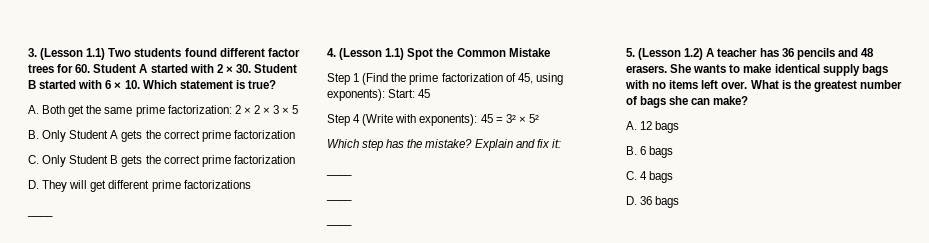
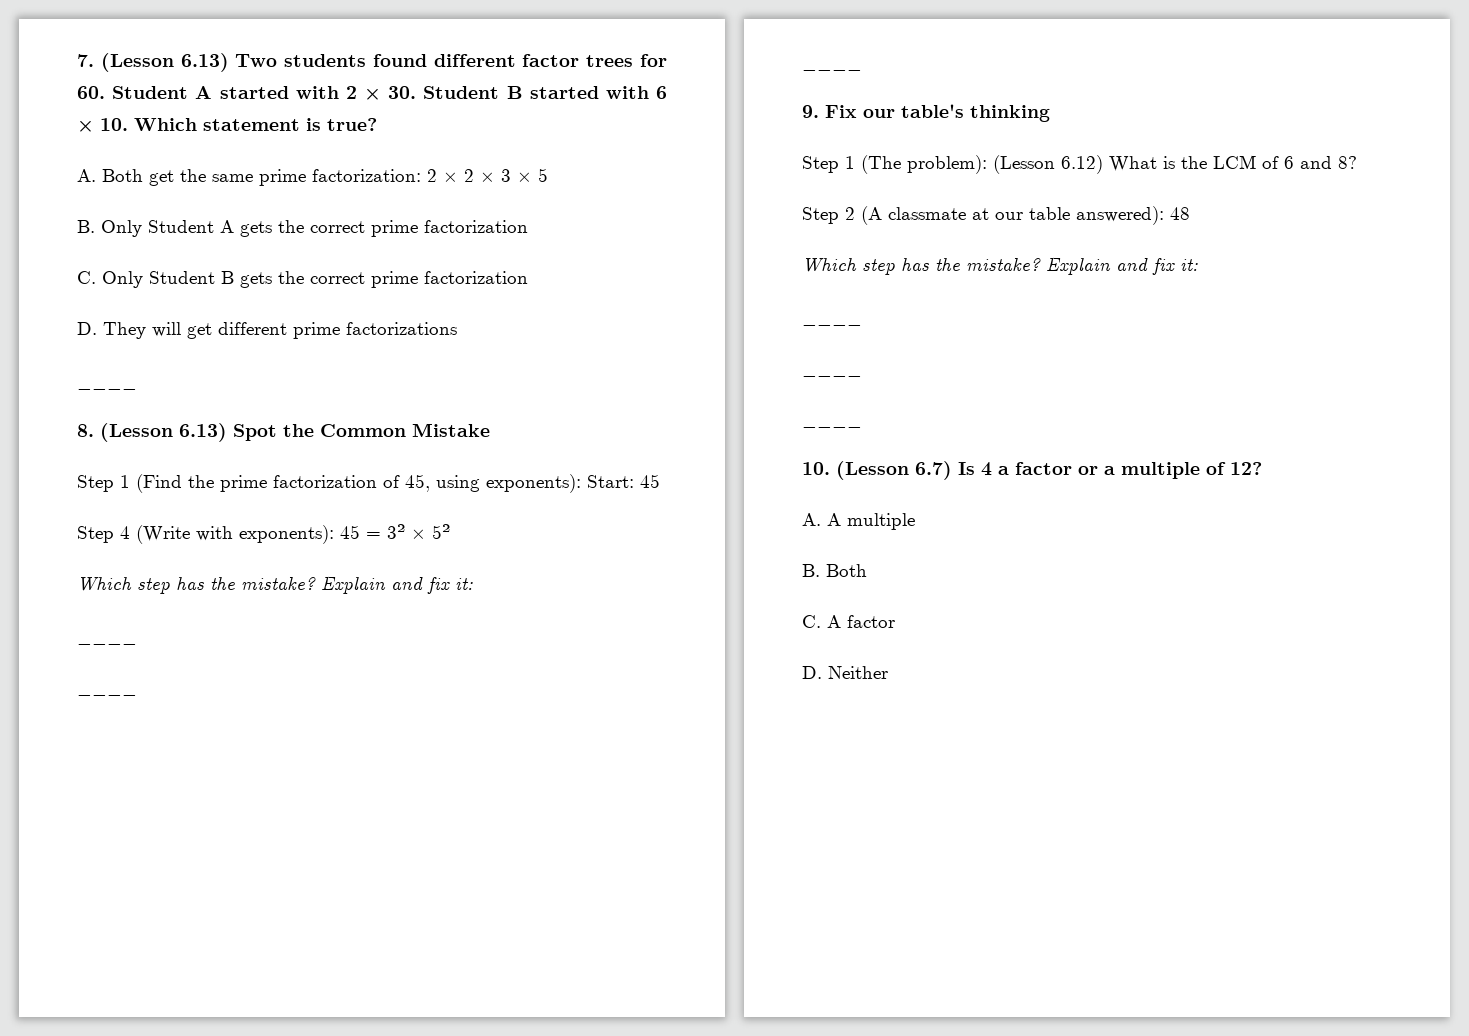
[28,48,106,60] 3. (Lesson 1.1) -> [77,53,229,72] 7. (Lesson 6.13)
[327,48,405,60] 4. (Lesson 1.1) -> [77,423,227,442] 8. (Lesson 6.13)
[626,48,874,60] [626,64,888,76] [625,80,902,92] [626,96,749,108] [626,121,680,133] [626,146,674,158] [626,171,674,183] [626,196,680,208] 5. (Lesson 1.2) A teacher has 36 pencils and 48 erasers. She wants to make identical supply bags with no items left over. What is the greatest number of bags she can make? // A. 12 bags // B. 6 bags // C. 4 bags // D. 36 bags -> [802,104,1050,122] [802,155,1357,174] [802,206,1190,225] [802,257,1198,275] [802,322,862,326] [802,373,862,377] [802,424,862,428] [802,461,1262,480] [802,513,915,530] [802,564,867,577] [802,615,895,628] [802,666,888,679] 9. Fix our table's thinking // Step 1 (The problem): (Lesson 6.12) What is the LCM of 6 and 8? // Step 2 (A classmate at our table answered): 48 // Which step has the mistake? Explain and fix it: // ____ // ____ // ____ // 10. (Lesson 6.7) Is 4 a factor or a multiple of 12? // A. A multiple // B. Both // C. A factor // D. Neither

